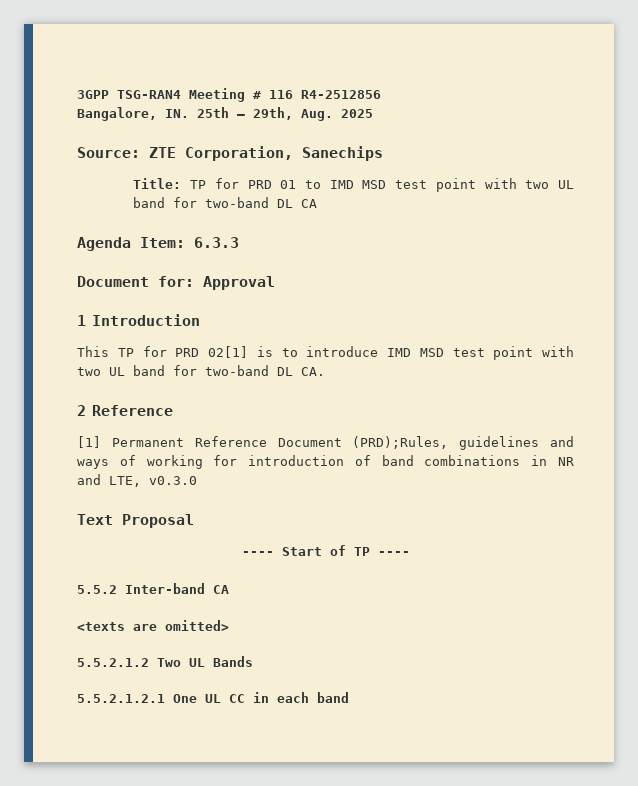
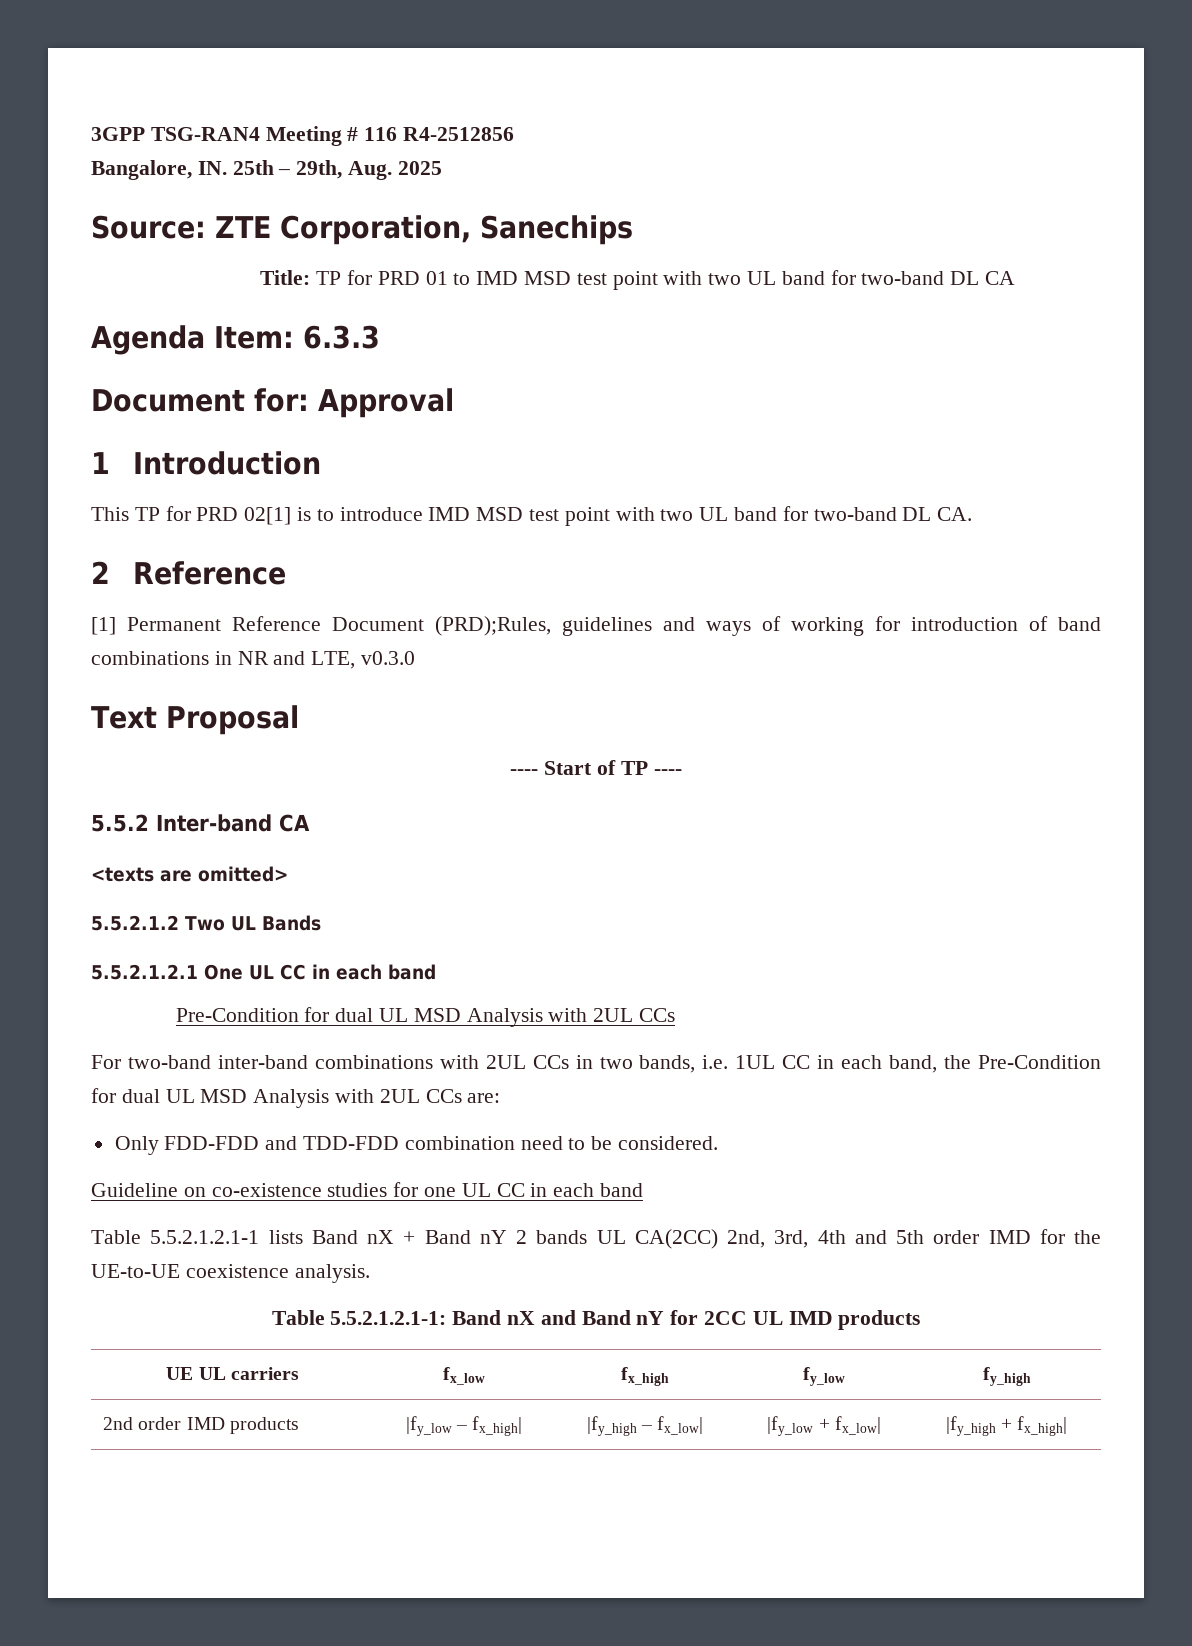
(349, 697) none -> [175,1007,676,1027] [91,1055,1102,1073] [91,1088,501,1108] [114,1136,719,1155] [91,1182,644,1197] [91,1229,1101,1249] [91,1264,370,1283] [271,1310,921,1330] [166,1367,299,1380] [443,1367,485,1385] [620,1367,669,1386] [802,1367,845,1386] [982,1367,1031,1386] [103,1417,299,1434] [405,1416,523,1436] [586,1416,704,1436] [767,1416,881,1436] [945,1416,1068,1436] // Pre-Condition for dual UL MSD Analysis with 2UL CCs // For two-band inter-band combinations with 2UL CCs in two bands, i.e. 1UL CC in each band, the Pre-Condition for dual UL MSD Analysis with 2UL CCs are: // Only FDD-FDD and TDD-FDD combination need to be considered. // Guideline on co-existence studies for one UL CC in each band // Table 5.5.2.1.2.1-1 lists Band nX + Band nY 2 bands UL CA(2CC) 2nd, 3rd, 4th and 5th order IMD for the UE-to-UE coexistence analysis. // Table 5.5.2.1.2.1-1: Band nX and Band nY for 2CC UL IMD products // UE UL carriers | fx_low | fx_high | fy_low | fy_high // 2nd order IMD products | |fy_low – fx_high| | |fy_high – fx_low| | |fy_low + fx_low| | |fy_high + fx_high|

